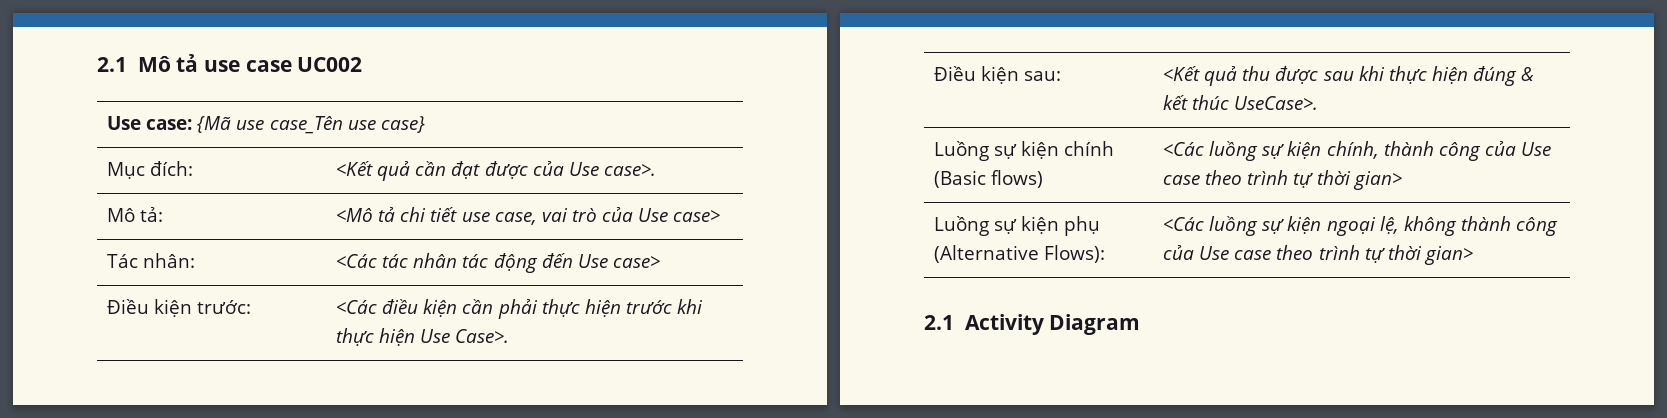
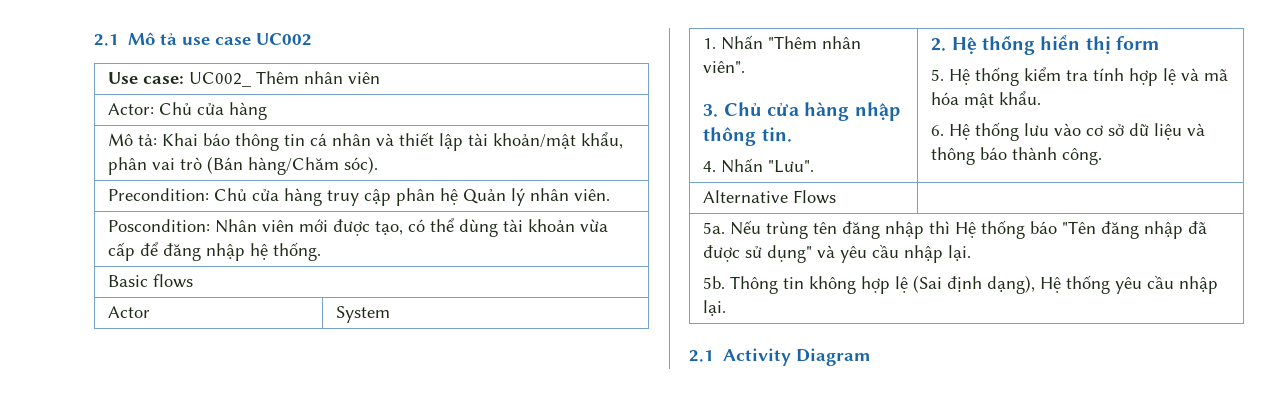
[197,116,425,134] [107,161,194,179] [336,161,656,181] [107,207,164,222] [336,207,721,225] [107,253,196,268] [336,253,660,273] [107,299,252,317] [336,299,704,319] [336,328,510,346] [934,66,1062,84] [1163,66,1535,86] [1163,95,1319,110] [934,141,1115,161] [934,170,1044,188] [1163,141,1552,161] [1163,170,1402,190] [934,216,1101,236] [934,245,1106,263] [1163,216,1559,236] [1163,245,1473,265] {Mã use case_Tên use case} // Mục đích: | <Kết quả cần đạt được của Use case>. // Mô tả: | <Mô tả chi tiết use case, vai trò của Use case> // Tác nhân: | <Các tác nhân tác động đến Use case> // Điều kiện trước: | <Các điều kiện cần phải thực hiện trước khi thực hiện Use Case>. // Điều kiện sau: | <Kết quả thu được sau khi thực hiện đúng & kết thúc UseCase>. // Luồng sự kiện chính (Basic flows) | <Các luồng sự kiện chính, thành công của Use case theo trình tự thời gian> // Luồng sự kiện phụ (Alternative Flows): | <Các luồng sự kiện ngoại lệ, không thành công của Use case theo trình tự thời gian> -> [189,71,381,87] [108,102,268,120] [108,132,624,151] [108,156,379,175] [108,188,611,206] [108,218,609,237] [108,242,322,261] [108,274,194,288] [108,306,151,318] [336,306,391,323] [703,35,862,50] [703,61,746,73] [703,102,900,121] [703,127,792,146] [703,158,815,173] [931,35,1159,55] [931,67,1229,86] [931,91,1042,108] [931,122,1206,141] [931,147,1103,165] [703,190,837,204] [703,220,1208,239] [703,244,972,263] [703,275,1219,294] [703,300,727,316] UC002_ Thêm nhân viên // Actor: Chủ cửa hàng // Mô tả: Khai báo thông tin cá nhân và thiết lập tài khoản/mật khẩu, phân vai trò (Bán hàng/Chăm sóc). // Precondition: Chủ cửa hàng truy cập phân hệ Quản lý nhân viên. // Poscondition: Nhân viên mới được tạo, có thể dùng tài khoản vừa cấp để đăng nhập hệ thống. // Basic flows // Actor | System // 1. Nhấn "Thêm nhân viên". // 3. Chủ cửa hàng nhập thông tin. // 4. Nhấn "Lưu". | 2. Hệ thống hiển thị form // 5. Hệ thống kiểm tra tính hợp lệ và mã hóa mật khẩu. // 6. Hệ thống lưu vào cơ sở dữ liệu và thông báo thành công. // Alternative Flows | // 5a. Nếu trùng tên đăng nhập thì Hệ thống báo "Tên đăng nhập đã được sử dụng" và yêu cầu nhập lại. // 5b. Thông tin không hợp lệ (Sai định dạng), Hệ thống yêu cầu nhập lại.

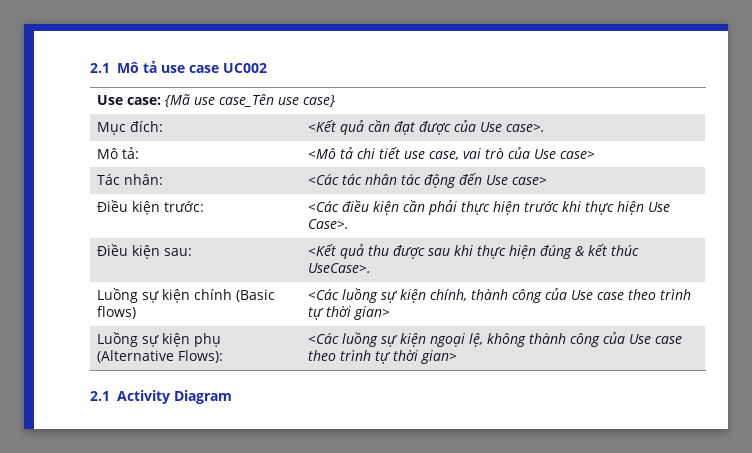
[189,71,381,87] [108,102,268,120] [108,132,624,151] [108,156,379,175] [108,188,611,206] [108,218,609,237] [108,242,322,261] [108,274,194,288] [108,306,151,318] [336,306,391,323] [703,35,862,50] [703,61,746,73] [703,102,900,121] [703,127,792,146] [703,158,815,173] [931,35,1159,55] [931,67,1229,86] [931,91,1042,108] [931,122,1206,141] [931,147,1103,165] [703,190,837,204] [703,220,1208,239] [703,244,972,263] [703,275,1219,294] [703,300,727,316] UC002_ Thêm nhân viên // Actor: Chủ cửa hàng // Mô tả: Khai báo thông tin cá nhân và thiết lập tài khoản/mật khẩu, phân vai trò (Bán hàng/Chăm sóc). // Precondition: Chủ cửa hàng truy cập phân hệ Quản lý nhân viên. // Poscondition: Nhân viên mới được tạo, có thể dùng tài khoản vừa cấp để đăng nhập hệ thống. // Basic flows // Actor | System // 1. Nhấn "Thêm nhân viên". // 3. Chủ cửa hàng nhập thông tin. // 4. Nhấn "Lưu". | 2. Hệ thống hiển thị form // 5. Hệ thống kiểm tra tính hợp lệ và mã hóa mật khẩu. // 6. Hệ thống lưu vào cơ sở dữ liệu và thông báo thành công. // Alternative Flows | // 5a. Nếu trùng tên đăng nhập thì Hệ thống báo "Tên đăng nhập đã được sử dụng" và yêu cầu nhập lại. // 5b. Thông tin không hợp lệ (Sai định dạng), Hệ thống yêu cầu nhập lại. -> [165,94,336,107] [97,121,164,135] [308,120,546,135] [97,147,140,159] [308,147,596,160] [97,174,164,185] [308,173,548,188] [97,200,205,215] [308,200,671,215] [308,219,350,229] [97,244,193,259] [308,244,640,259] [308,263,372,273] [97,288,276,303] [97,306,137,319] [308,288,692,303] [308,306,391,320] [97,332,222,347] [97,350,224,363] [308,332,683,347] [308,350,458,364] {Mã use case_Tên use case} // Mục đích: | <Kết quả cần đạt được của Use case>. // Mô tả: | <Mô tả chi tiết use case, vai trò của Use case> // Tác nhân: | <Các tác nhân tác động đến Use case> // Điều kiện trước: | <Các điều kiện cần phải thực hiện trước khi thực hiện Use Case>. // Điều kiện sau: | <Kết quả thu được sau khi thực hiện đúng & kết thúc UseCase>. // Luồng sự kiện chính (Basic flows) | <Các luồng sự kiện chính, thành công của Use case theo trình tự thời gian> // Luồng sự kiện phụ (Alternative Flows): | <Các luồng sự kiện ngoại lệ, không thành công của Use case theo trình tự thời gian>

